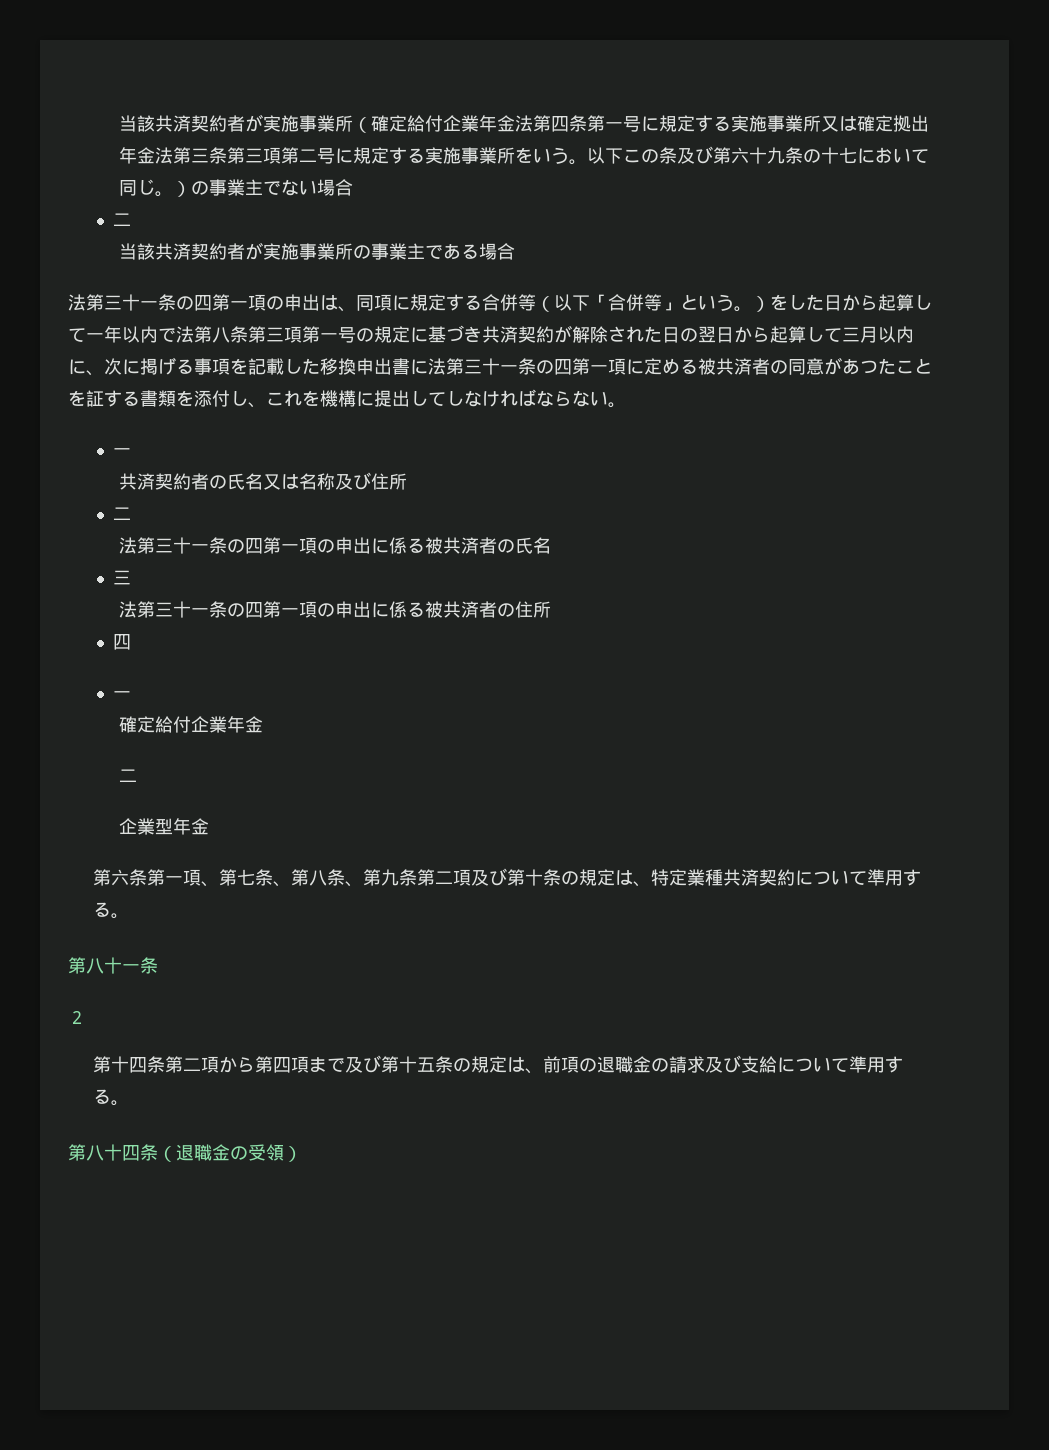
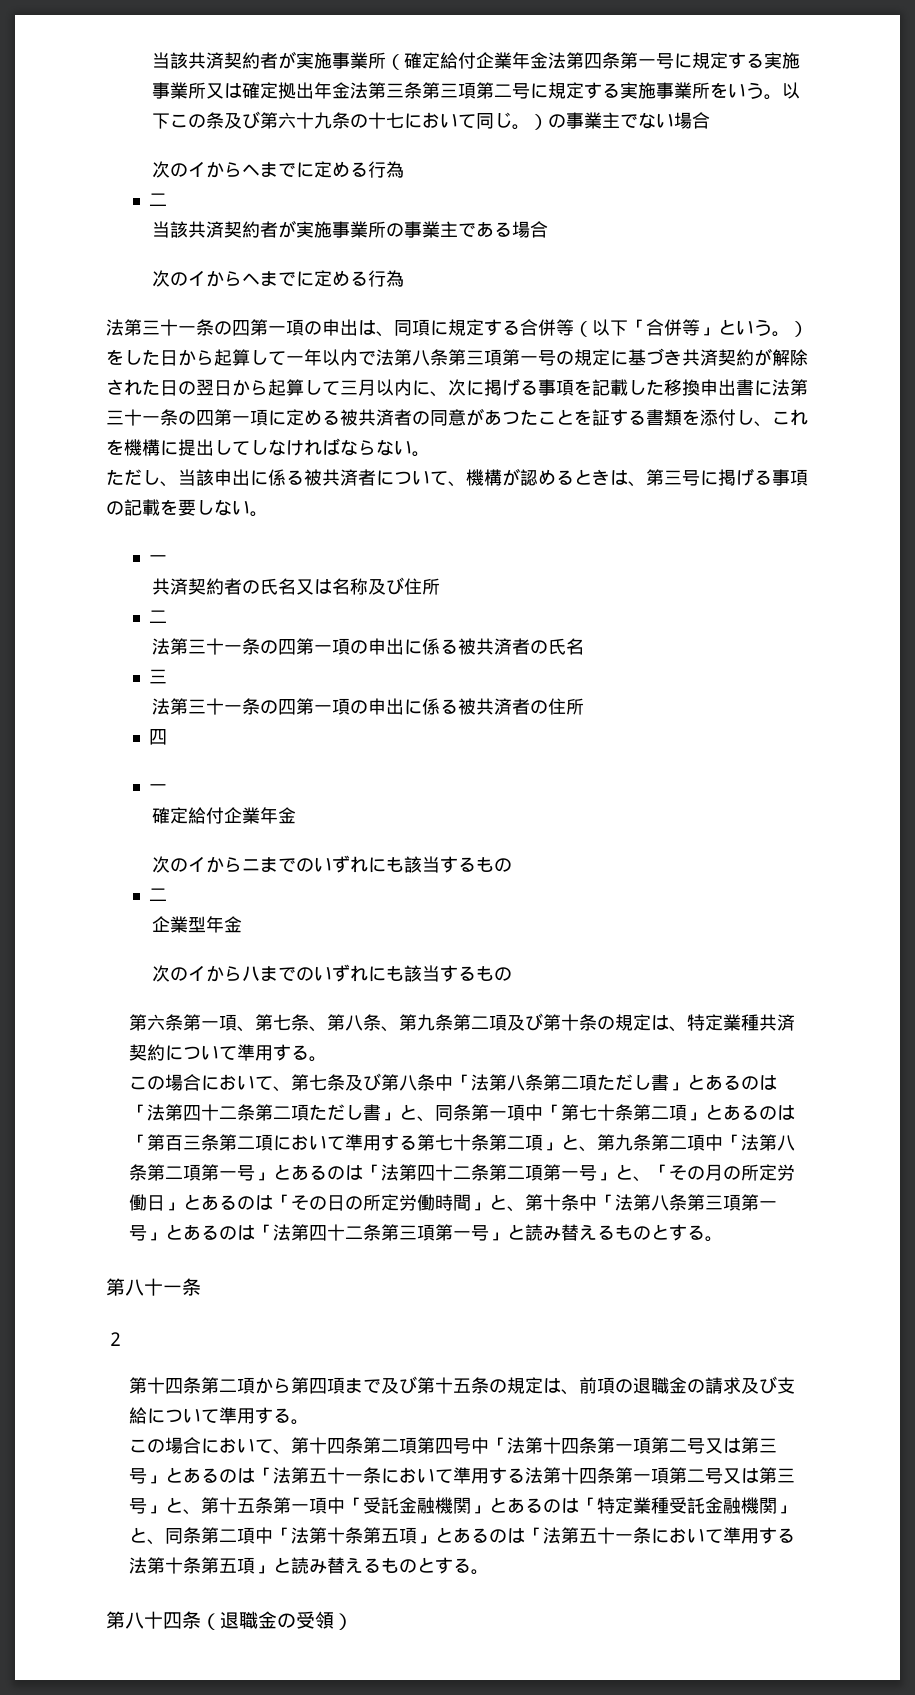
(353, 187) none -> [152,161,405,178] // 次のイからヘまでに定める行為
(515, 251) none -> [152,270,405,287] // 次のイからヘまでに定める行為
(626, 405) none -> [106,468,808,487] [106,499,268,517] // ただし、当該申出に係る被共済者について、機構が認めるときは、第三号に掲げる事項の記載を要しない。
[118,769,137,782] [118,818,209,835] 二 // 企業型年金 -> [152,855,513,873] [148,888,167,901] [152,916,243,933] [152,964,513,982] 次のイからニまでのいずれにも該当するもの // 二 // 企業型年金 // 次のイからハまでのいずれにも該当するもの
(130, 916) none -> [129,1073,778,1092] [129,1104,796,1122] [129,1134,796,1152] [129,1164,796,1182] [129,1194,778,1212] [129,1224,724,1242] // この場合において、第七条及び第八条中「法第八条第二項ただし書」とあるのは「法第四十二条第二項ただし書」と、同条第一項中「第七十条第二項」とあるのは「第百三条第二項において準用する第七十条第二項」と、第九条第二項中「法第八条第二項第一号」とあるのは「法第四十二条第二項第一号」と、「その月の所定労働日」とあるのは「その日の所定労働時間」と、第十条中「法第八条第三項第一号」とあるのは「法第四十二条第三項第一号」と読み替えるものとする。
(130, 1103) none -> [129,1437,778,1455] [129,1467,796,1484] [129,1497,796,1515] [129,1527,796,1545] [129,1557,490,1575] // この場合において、第十四条第二項第四号中「法第十四条第一項第二号又は第三号」とあるのは「法第五十一条において準用する法第十四条第一項第二号又は第三号」と、第十五条第一項中「受託金融機関」とあるのは「特定業種受託金融機関」と、同条第二項中「法第十条第五項」とあるのは「法第五十一条において準用する法第十条第五項」と読み替えるものとする。

